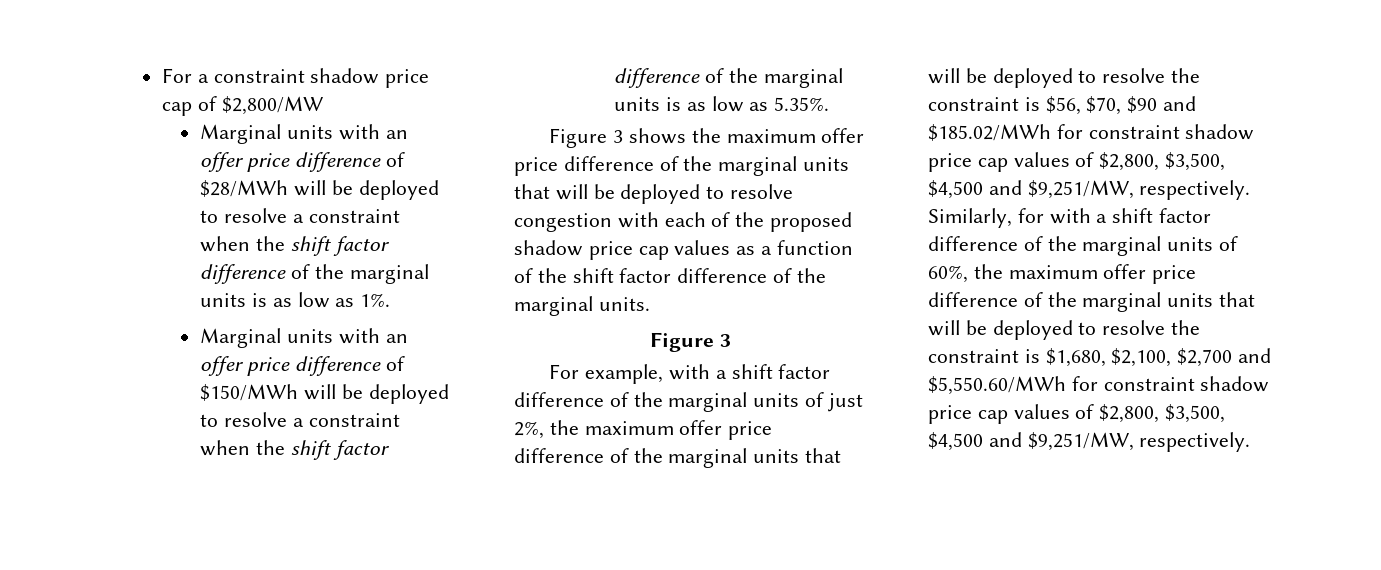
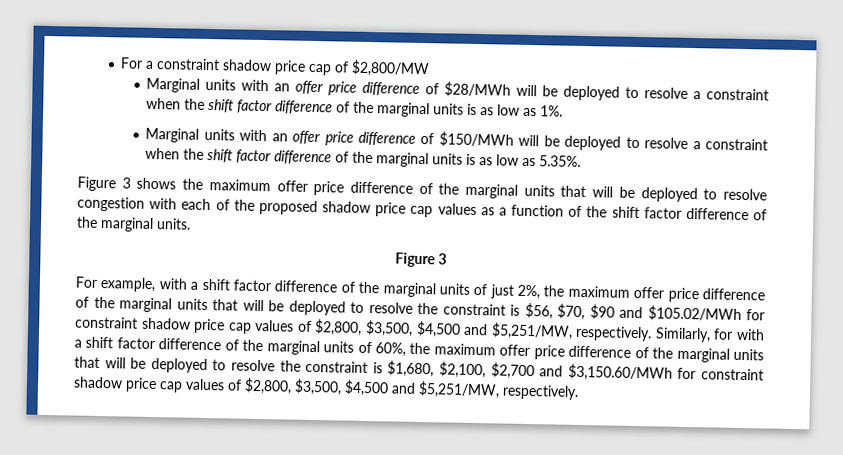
[928,124,1051,141] $185.02/MWh -> [647,305,742,322] $105.02/MWh
[1027,180,1134,199] $9,251/MW, -> [490,322,573,340] $5,251/MW,
[928,376,1066,395] $5,550.60/MWh -> [567,363,673,382] $3,150.60/MWh
[1027,432,1134,451] $9,251/MW, -> [418,380,500,399] $5,251/MW,

